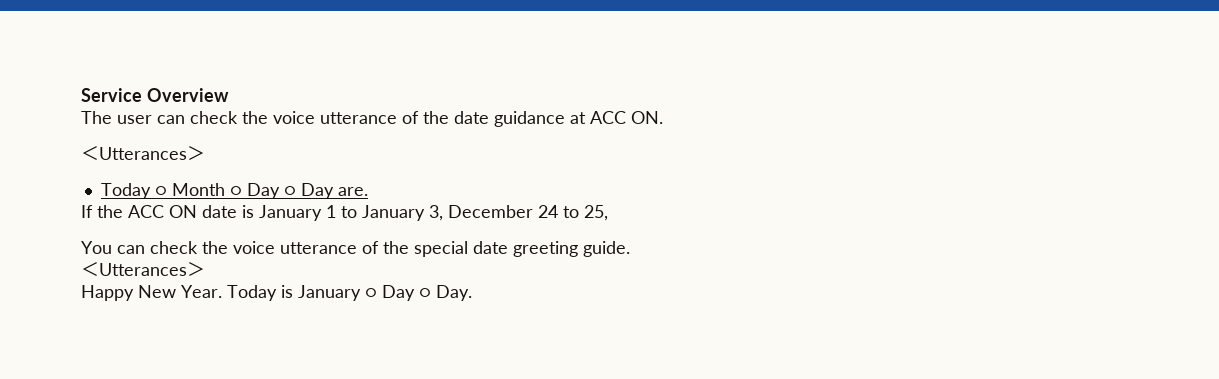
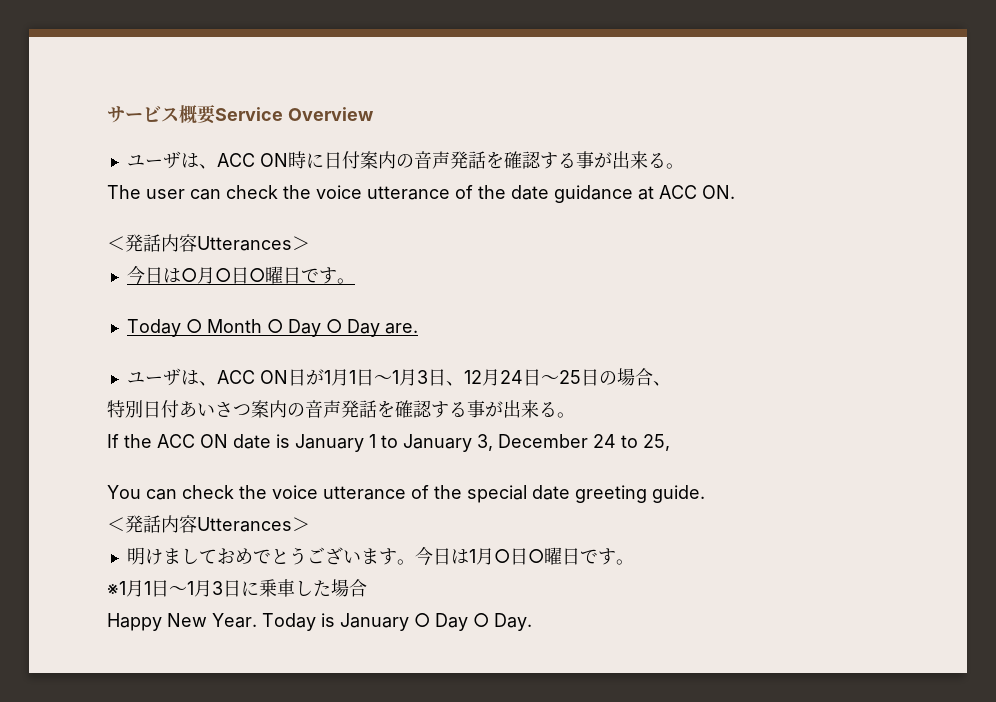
(81, 95) none -> [107,105,216,124] サービス概要
(229, 95) none -> [126,151,684,169] // ユーザは、ACC ON時に日付案内の音声発話を確認する事が出来る。
[99,146,205,160] Utterances＞ -> [125,234,310,252] [126,266,355,285] 発話内容Utterances＞ // 今日は○月○日○曜日です。
(368, 191) none -> [126,368,671,386] [107,400,575,418] // ユーザは、ACC ON日が1月1日～1月3日、12月24日～25日の場合、 // 特別日付あいさつ案内の音声発話を確認する事が出来る。
[99,262,205,276] Utterances＞ -> [125,515,310,533] [126,547,634,566] [107,579,367,597] 発話内容Utterances＞ // 明けましておめでとうございます。今日は1月○日○曜日です。 // ※1月1日～1月3日に乗車した場合

